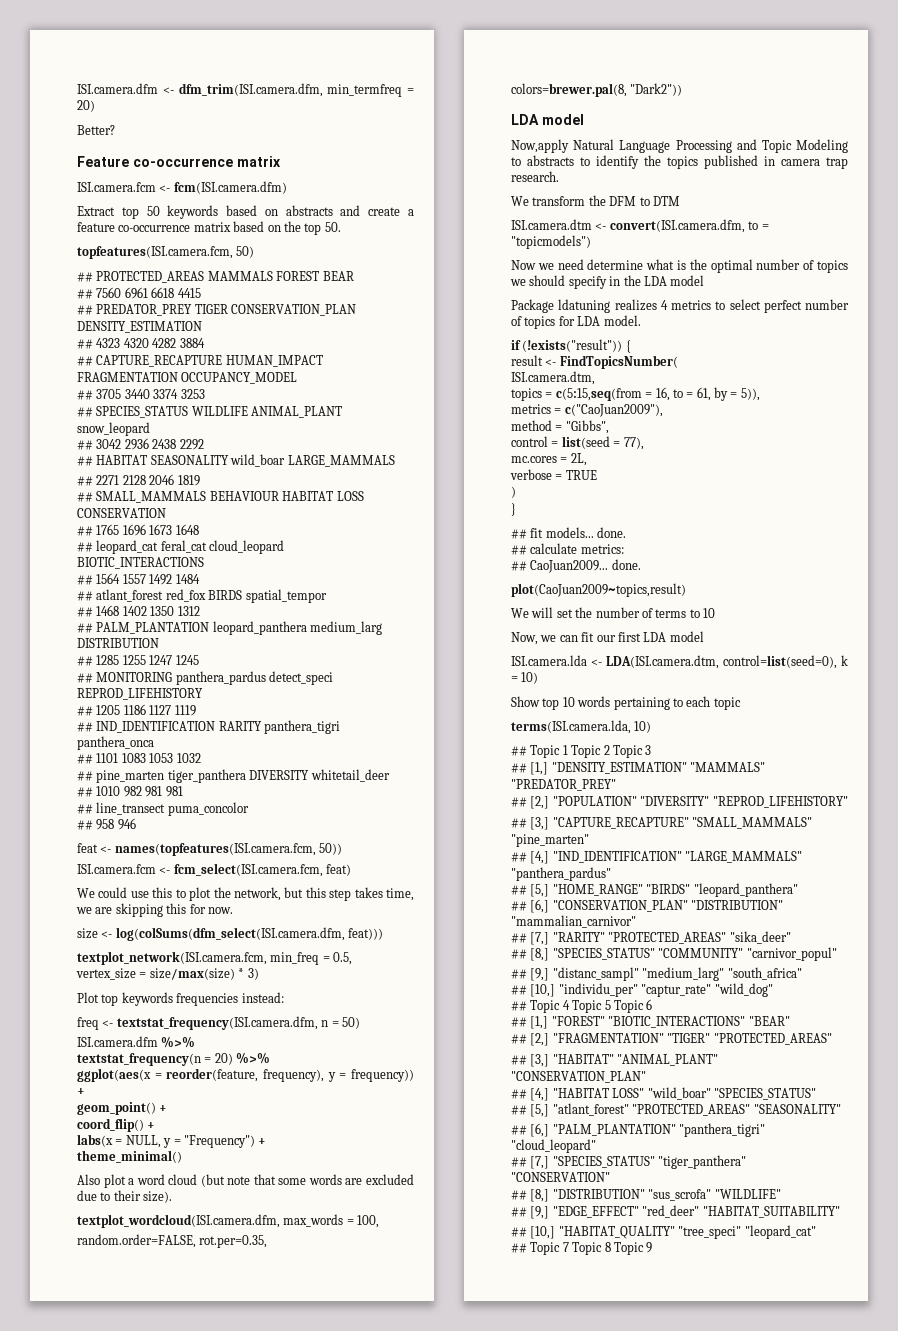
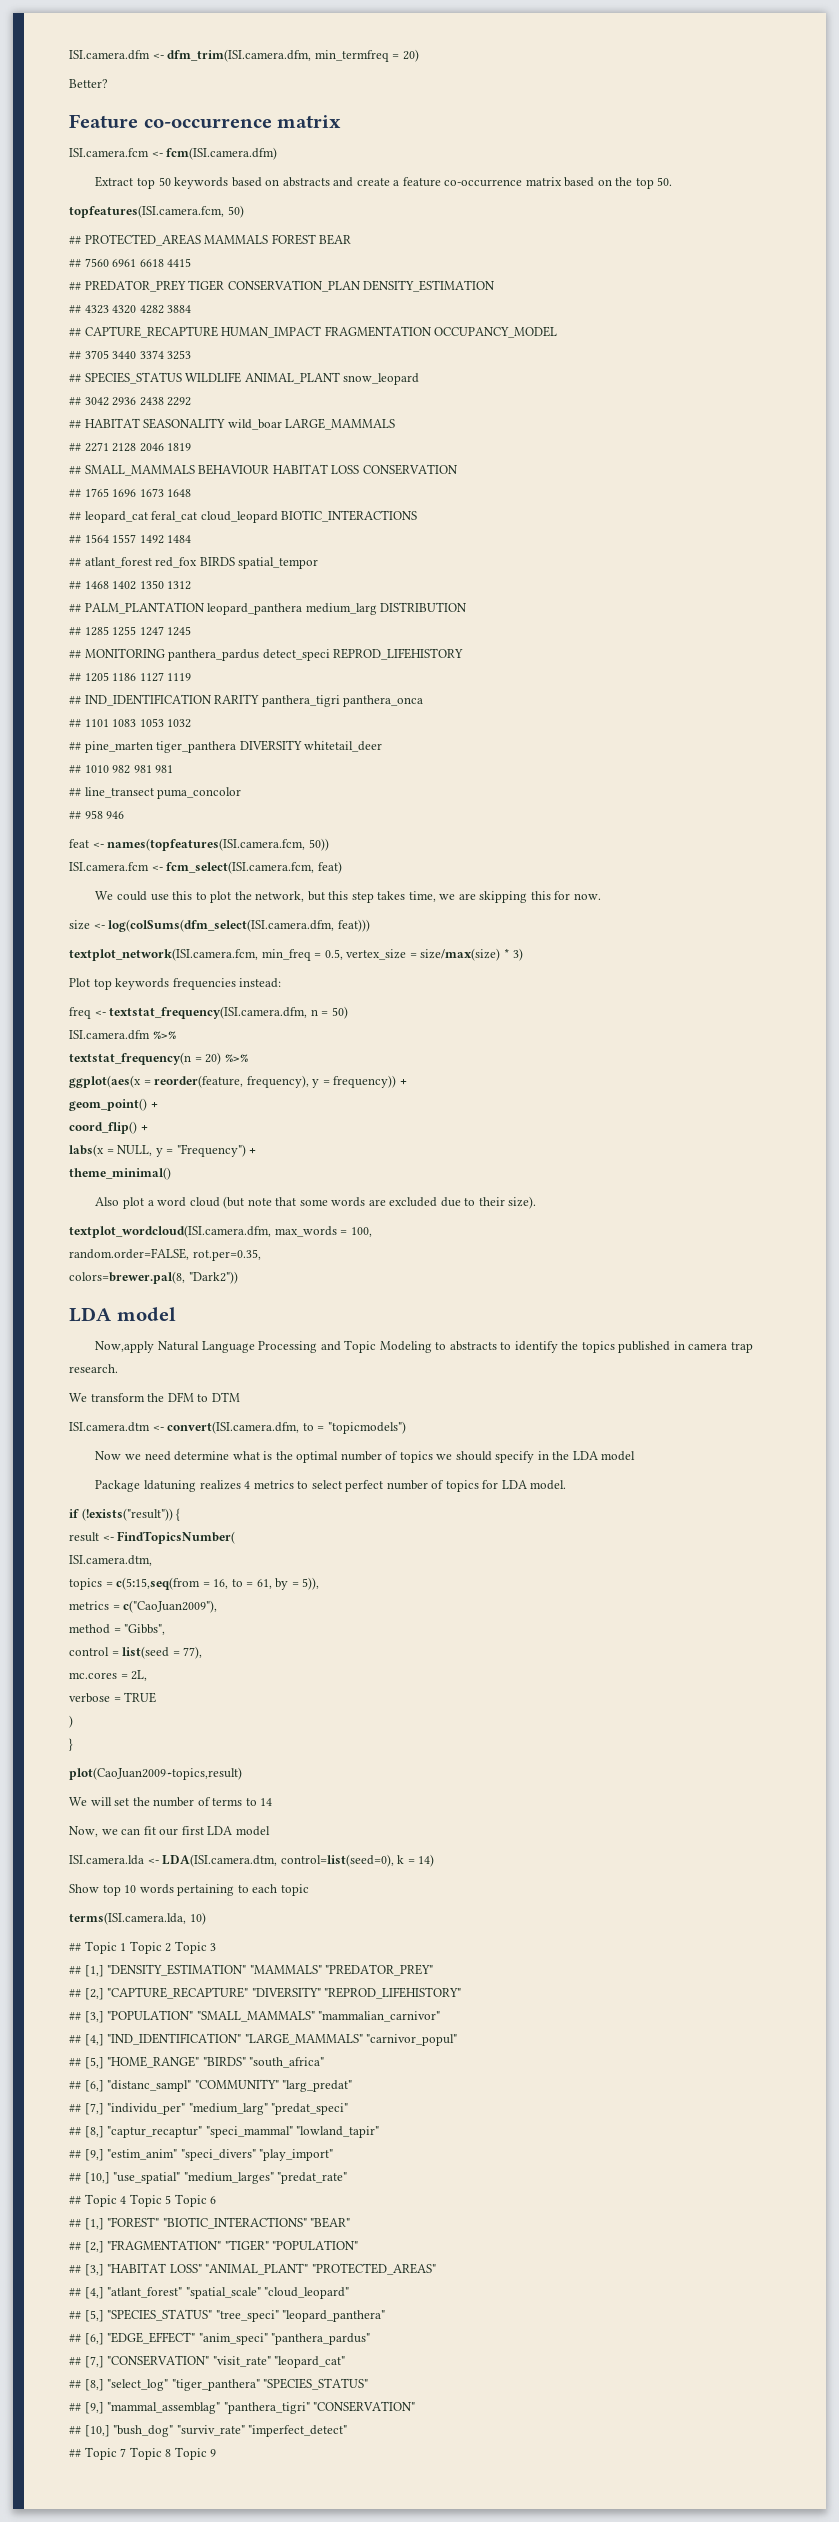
[511,527,627,539] [511,543,624,555] [511,559,641,573] // ## fit models... done. // ## calculate metrics: // ## CaoJuan2009... done. -> (73, 1744) none
[703,608,715,618] 10 -> [260,1798,273,1806] 14
[521,672,539,684] 10) -> [418,1854,435,1867] 14)
[552,796,637,806] "POPULATION" -> [107,1987,249,1999] "CAPTURE_RECAPTURE"
[552,817,813,829] [511,834,589,847] "CAPTURE_RECAPTURE" "SMALL_MAMMALS" "pine_marten" -> [107,2010,441,2022] "POPULATION" "SMALL_MAMMALS" "mammalian_carnivor"
[511,867,611,881] "panthera_pardus" -> [366,2034,458,2046] "carnivor_popul"
[693,883,798,897] [511,899,784,913] [511,915,636,928] [511,931,791,945] [511,947,837,961] [511,967,802,981] [511,983,773,997] "leopard_panthera" // ## [6,] "CONSERVATION_PLAN" "DISTRIBUTION" "mammalian_carnivor" // ## [7,] "RARITY" "PROTECTED_AREAS" "sika_deer" // ## [8,] "SPECIES_STATUS" "COMMUNITY" "carnivor_popul" // ## [9,] "distanc_sampl" "medium_larg" "south_africa" // ## [10,] "individu_per" "captur_rate" "wild_dog" -> [249,2057,325,2068] [69,2079,353,2092] [69,2103,349,2115] [69,2126,380,2138] [69,2149,334,2161] [69,2172,348,2184] "south_africa" // ## [6,] "distanc_sampl" "COMMUNITY" "larg_predat" // ## [7,] "individu_per" "medium_larg" "predat_speci" // ## [8,] "captur_recaptur" "speci_mammal" "lowland_tapir" // ## [9,] "estim_anim" "speci_divers" "play_import" // ## [10,] "use_spatial" "medium_larges" "predat_rate"
[713,1033,832,1045] [511,1054,719,1067] [511,1071,646,1083] [511,1087,816,1101] [511,1103,841,1117] [511,1123,766,1137] [511,1139,596,1153] [511,1155,747,1169] [511,1172,610,1182] [511,1189,781,1202] [511,1205,840,1219] [511,1225,816,1239] "PROTECTED_AREAS" // ## [3,] "HABITAT" "ANIMAL_PLANT" "CONSERVATION_PLAN" // ## [4,] "HABITAT LOSS" "wild_boar" "SPECIES_STATUS" // ## [5,] "atlant_forest" "PROTECTED_AREAS" "SEASONALITY" // ## [6,] "PALM_PLANTATION" "panthera_tigri" "cloud_leopard" // ## [7,] "SPECIES_STATUS" "tiger_panthera" "CONSERVATION" // ## [8,] "DISTRIBUTION" "sus_scrofa" "WILDLIFE" // ## [9,] "EDGE_EFFECT" "red_deer" "HABITAT_SUITABILITY" // ## [10,] "HABITAT_QUALITY" "tree_speci" "leopard_cat" -> [272,2240,359,2250] [69,2263,436,2276] [69,2287,350,2299] [69,2309,386,2322] [69,2332,371,2345] [69,2355,346,2368] [69,2378,369,2391] [69,2401,416,2414] [69,2425,348,2437] "POPULATION" // ## [3,] "HABITAT LOSS" "ANIMAL_PLANT" "PROTECTED_AREAS" // ## [4,] "atlant_forest" "spatial_scale" "cloud_leopard" // ## [5,] "SPECIES_STATUS" "tree_speci" "leopard_panthera" // ## [6,] "EDGE_EFFECT" "anim_speci" "panthera_pardus" // ## [7,] "CONSERVATION" "visit_rate" "leopard_cat" // ## [8,] "select_log" "tiger_panthera" "SPECIES_STATUS" // ## [9,] "mammal_assemblag" "panthera_tigri" "CONSERVATION" // ## [10,] "bush_dog" "surviv_rate" "imperfect_detect"

